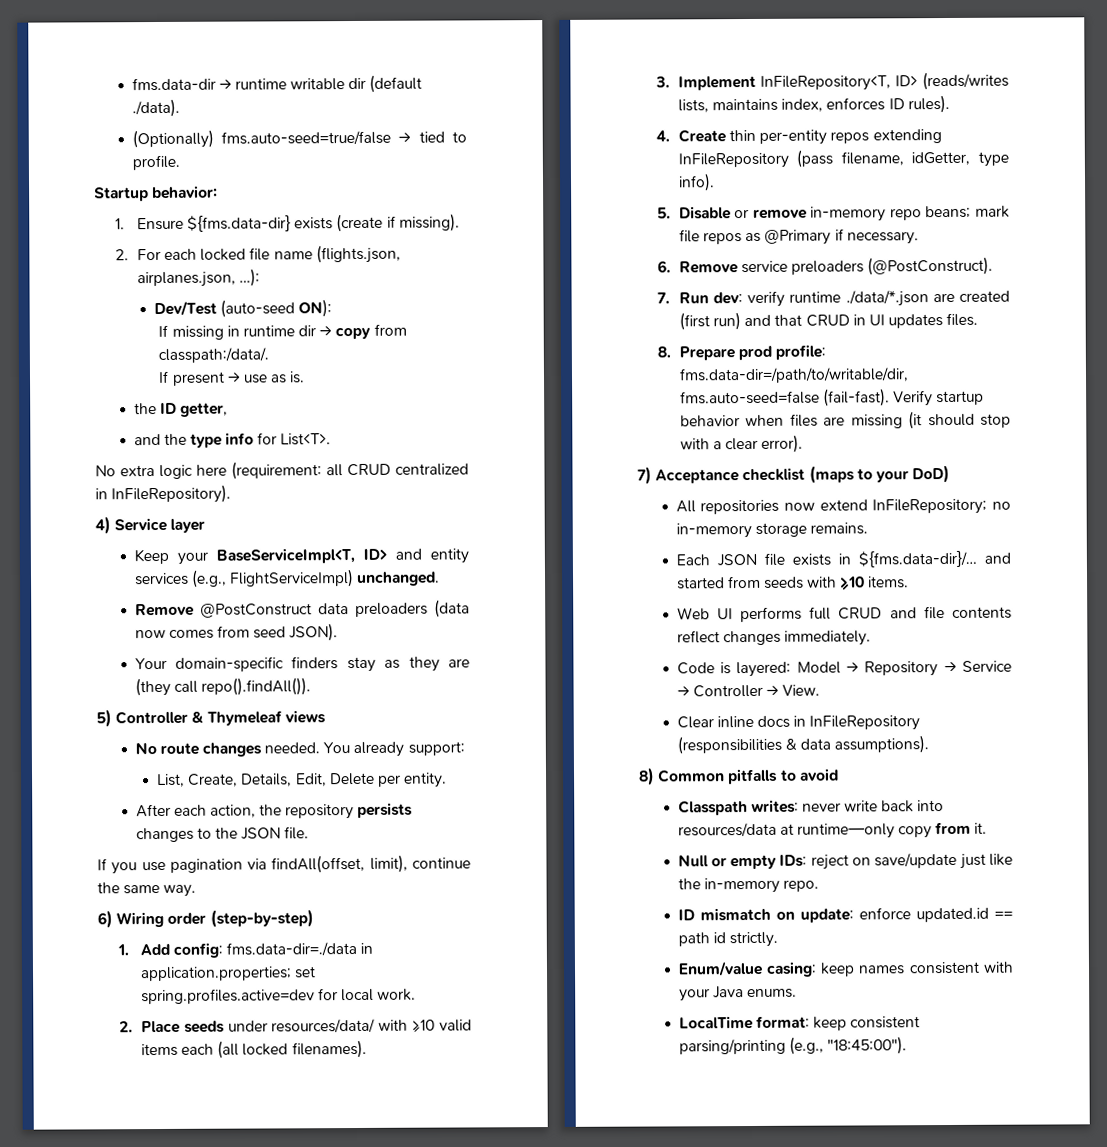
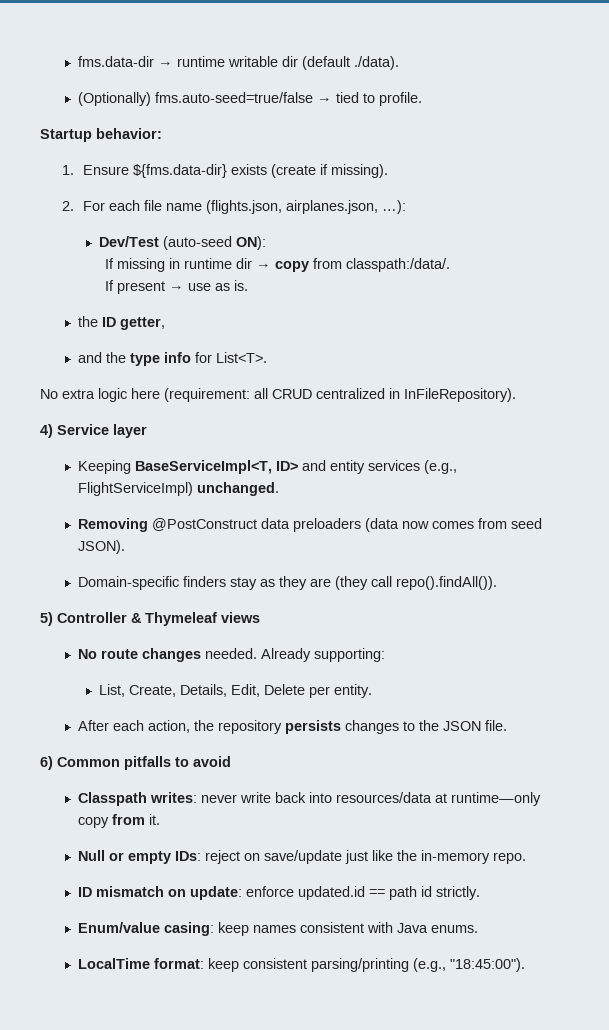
[200,248,247,261] locked -> (141, 205) none
[133,548,208,565] Keep your -> [77,460,131,474] Keeping
[134,603,194,617] Remove -> [77,518,148,532] Removing
[134,656,284,672] Your domain-specific -> [77,576,179,590] Domain-specific
[323,741,465,758] You already support: -> [260,648,385,662] Already supporting:
[97,854,471,875] [97,882,197,897] [97,909,314,929] [117,941,374,958] [139,966,317,982] [140,988,417,1005] [119,1018,472,1034] [140,1039,367,1059] [655,71,1009,91] [677,94,950,114] [656,129,942,145] [677,149,1009,169] [677,173,715,192] [657,205,1010,222] [678,228,919,245] [657,256,994,276] [657,290,1010,308] [678,312,979,331] [657,344,827,361] [678,367,909,384] [679,388,985,407] [679,411,1011,430] [679,434,804,453] [637,464,951,485] [675,498,1011,515] [675,522,868,539] [675,550,1011,568] [676,575,910,591] [676,606,1012,623] [676,630,871,646] [676,660,1012,678] [676,684,821,698] [676,715,921,731] [676,735,930,755] [638,767,655,786] If you use pagination via findAll(offset, limit), continue the same way. // 6) Wiring order (step-by-step) // 1. Add config: fms.data-dir=./data in application.properties; set spring.profiles.active=dev for local work. // 2. Place seeds under resources/data/ with ≥10 valid items each (all locked filenames). // 3. Implement InFileRepository<T, ID> (reads/writes lists, maintains index, enforces ID rules). // 4. Create thin per-entity repos extending InFileRepository (pass filename, idGetter, type info). // 5. Disable or remove in-memory repo beans; mark file repos as @Primary if necessary. // 6. Remove service preloaders (@PostConstruct). // 7. Run dev: verify runtime ./data/*.json are created (first run) and that CRUD in UI updates files. // 8. Prepare prod profile: fms.data-dir=/path/to/writable/dir, fms.auto-seed=false (fail-fast). Verify startup behavior when files are missing (it should stop with a clear error). // 7) Acceptance checklist (maps to your DoD) // All repositories now extend InFileRepository; no in-memory storage remains. // Each JSON file exists in ${fms.data-dir}/… and started from seeds with ≥10 items. // Web UI performs full CRUD and file contents reflect changes immediately. // Code is layered: Model → Repository → Service → Controller → View. // Clear inline docs in InFileRepository (responsibilities & data assumptions). // 8) -> [40,756,53,770] 6)
[678,988,710,1002] your -> (393, 927) none

